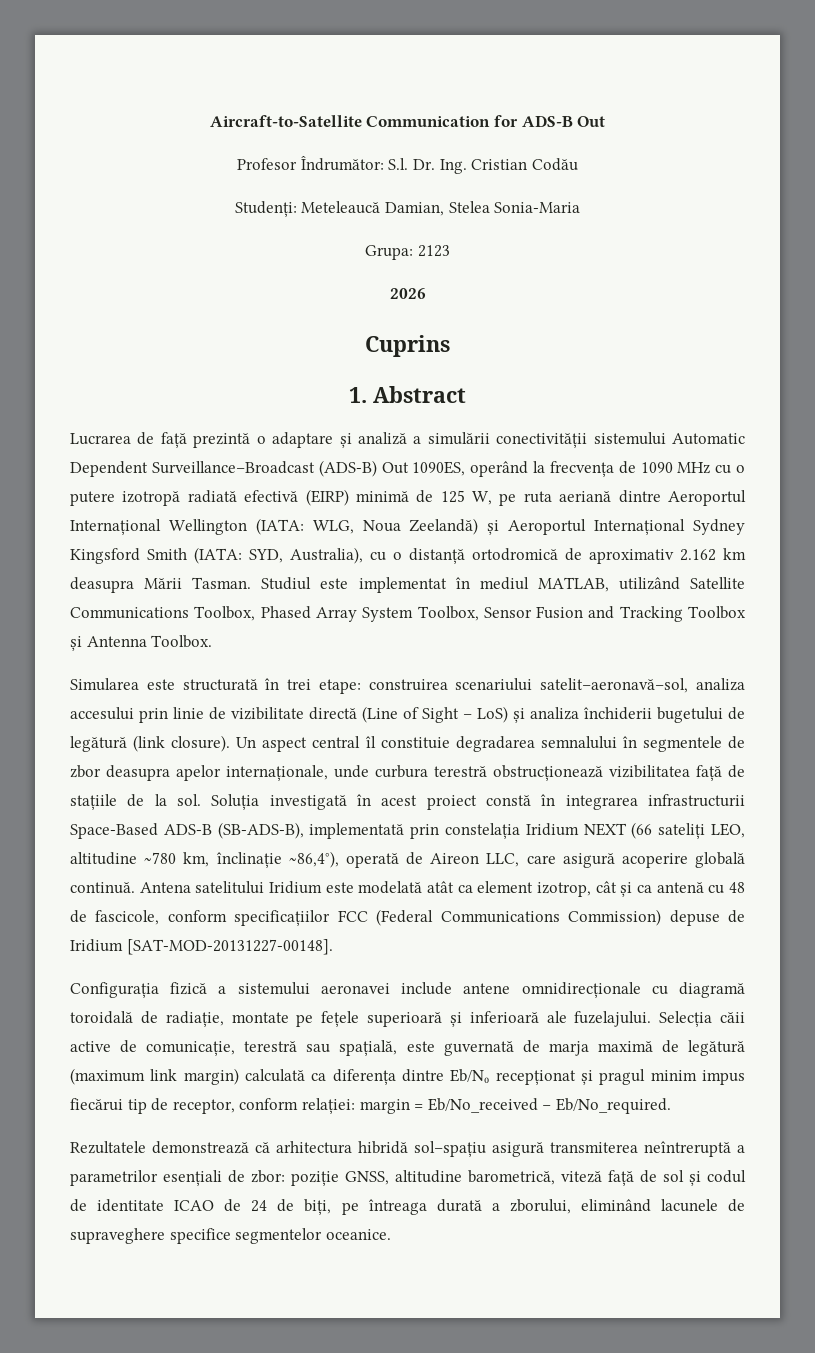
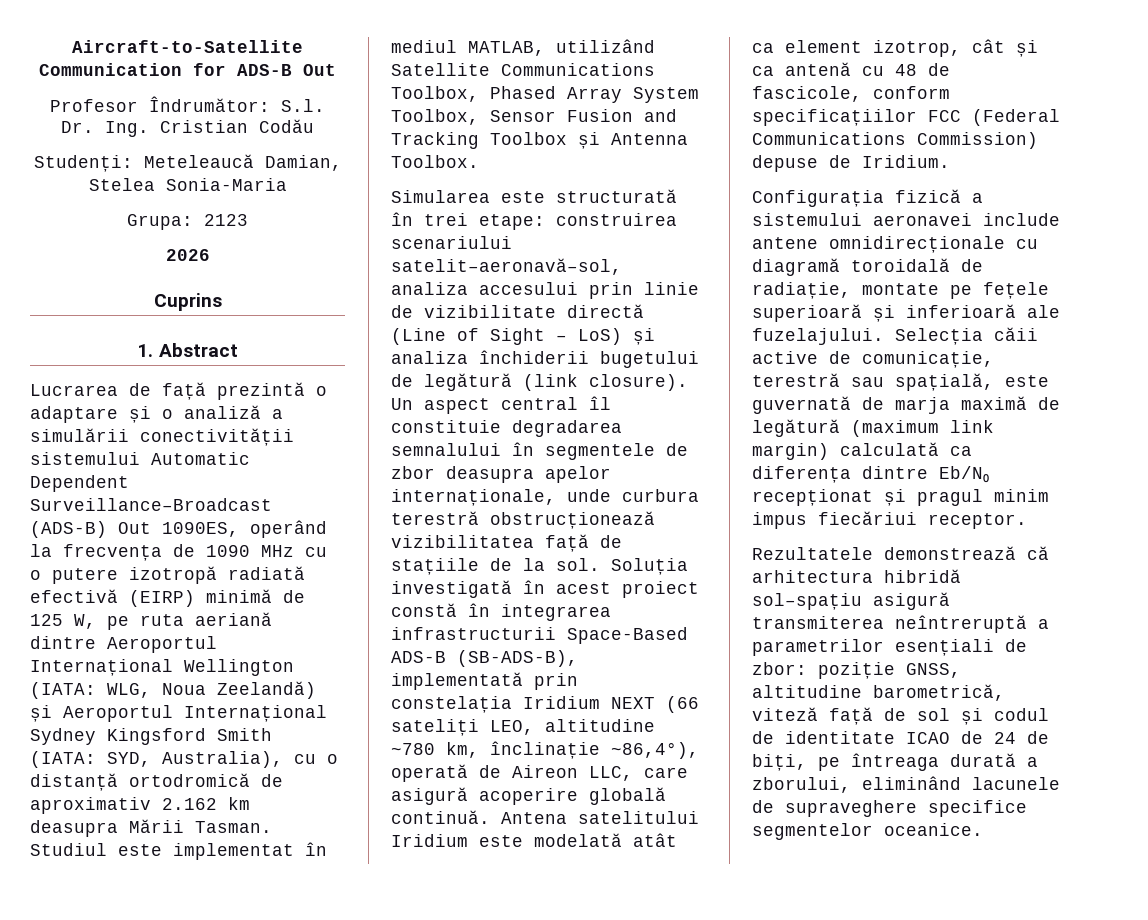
(352, 440) none -> [162,409,173,419] o
[70,939,333,955] Iridium [SAT-MOD-20131227-00148]. -> [862,155,950,168] Iridium.
[70,1098,671,1114] fiecărui tip de receptor, conform relației: margin = Eb/No_received − Eb/No_required. -> [818,511,1027,529] fiecăriui receptor.

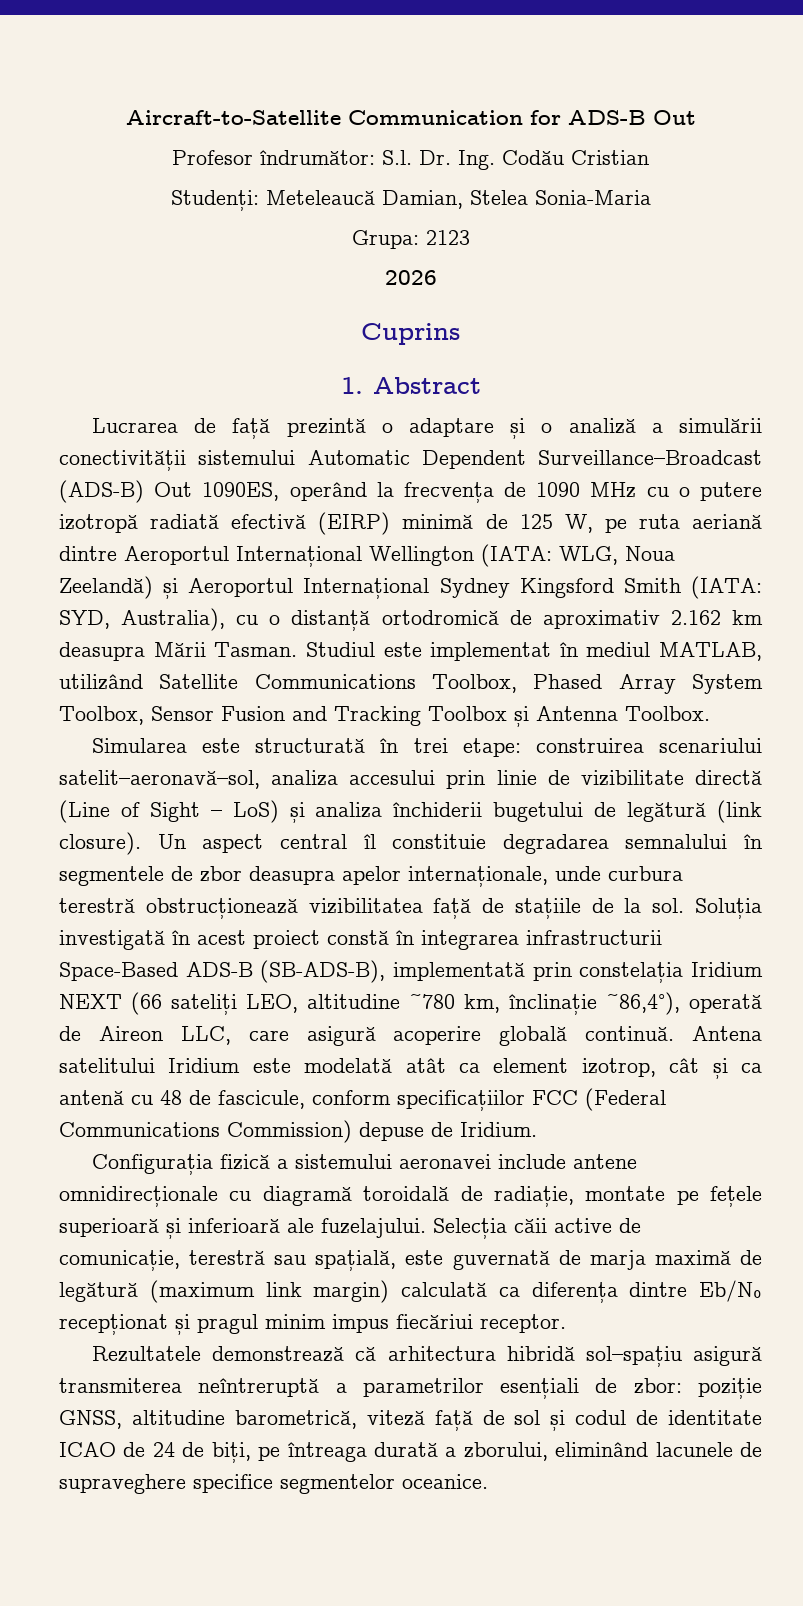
[149,96,270,112] Îndrumător: -> [260,150,375,165] îndrumător:
(149, 129) none -> [502,150,564,165] Codău
[259,119,314,133] Codău -> (649, 157) none
[752,86,862,102] fascicole, -> [218,1090,305,1109] fascicule,

